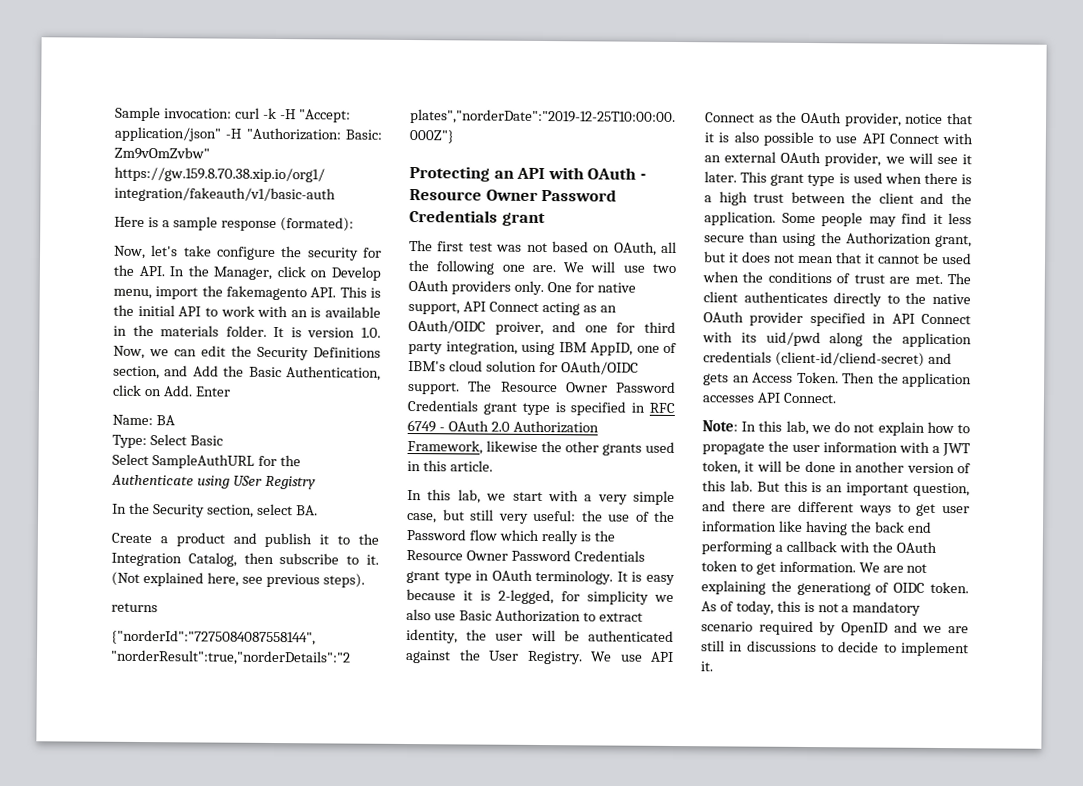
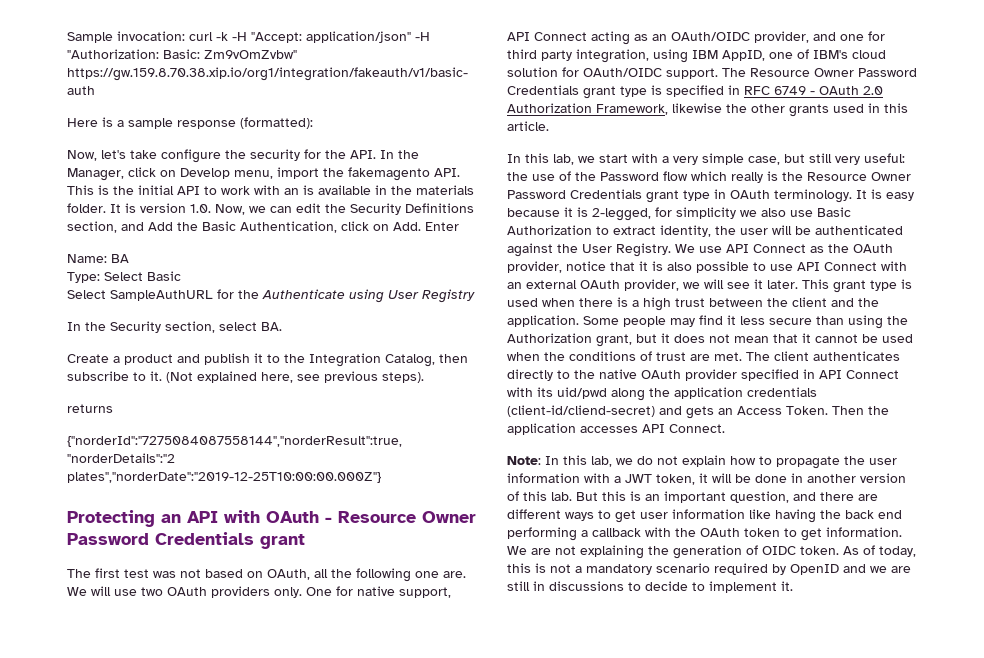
[279,217,354,232] (formated): -> [240,117,313,129] (formatted):
[232,475,262,486] USer -> [388,290,419,299] User
[494,321,544,336] proiver, -> [754,31,809,43] provider,
[796,581,871,596] generationg -> [673,545,742,559] generation

